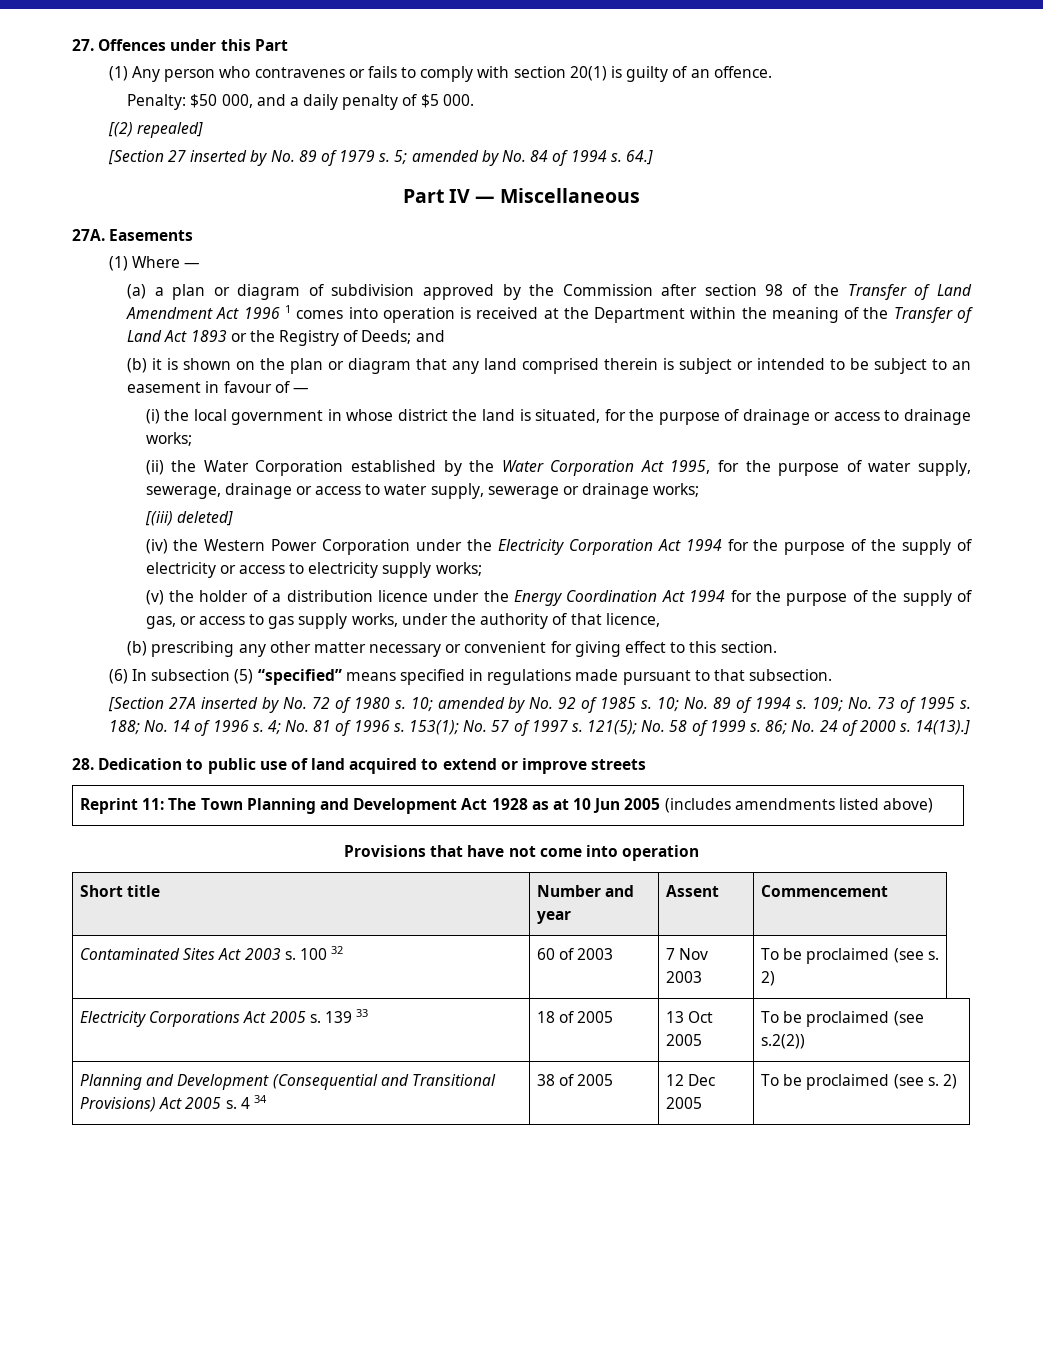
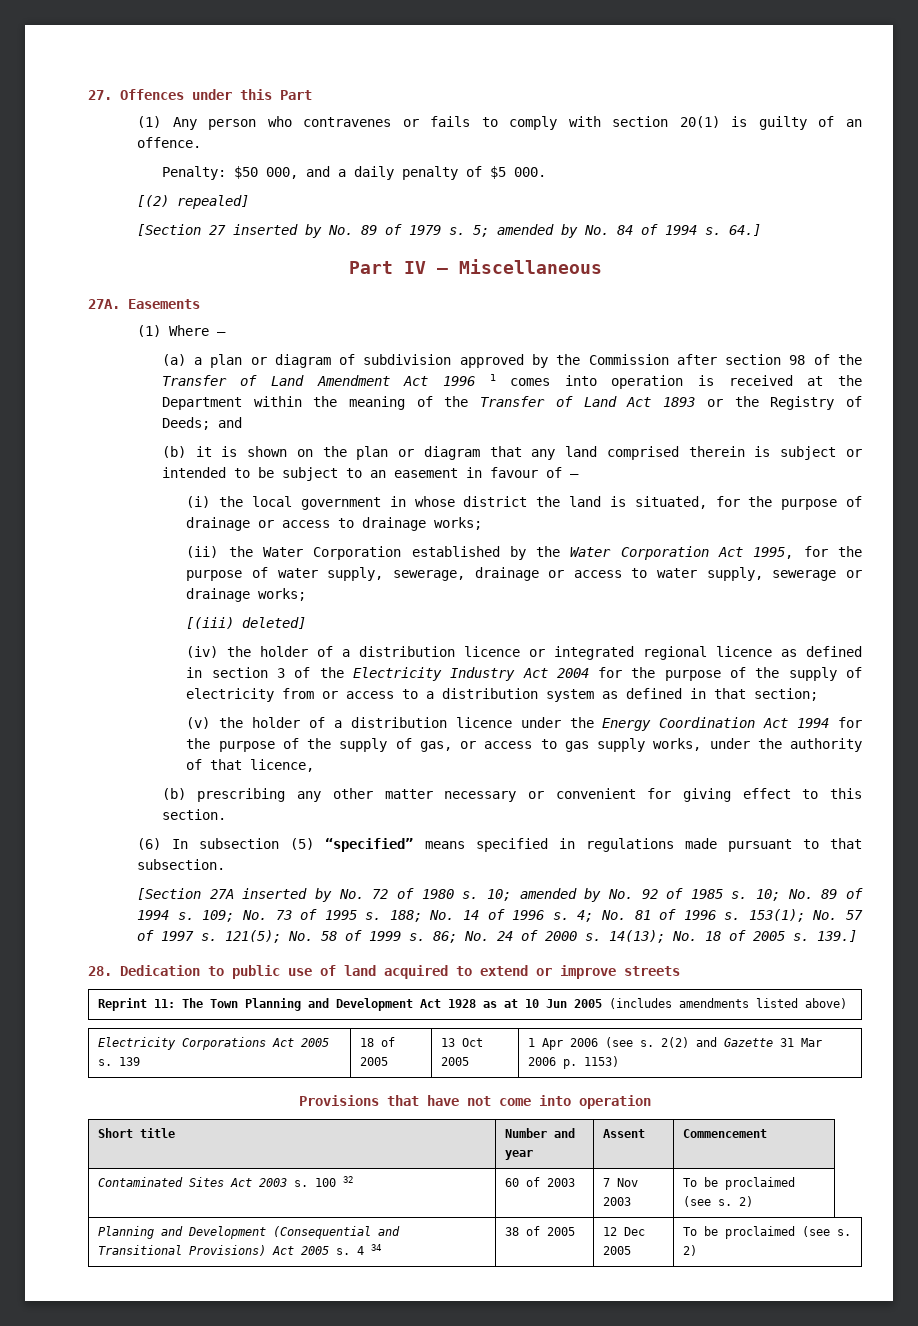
[204,539,722,555] Western Power Corporation under the Electricity Corporation Act 1994 -> [260,646,862,660] [186,667,589,681] holder of a distribution licence or integrated regional licence as defined in section 3 of the Electricity Industry Act 2004
[219,562,482,578] or access to electricity supply works; -> [282,688,819,702] from or access to a distribution system as defined in that section;
[915,720,971,735] 14(13).] -> [609,930,858,943] 14(13); No. 18 of 2005 s. 139.]
(934, 805) none -> [97,1037,329,1050] [97,1057,140,1066] [359,1037,395,1047] [359,1057,388,1066] [440,1038,483,1047] [440,1057,469,1066] [527,1037,822,1050] [527,1056,619,1069] // Electricity Corporations Act 2005 s. 139 | 18 of 2005 | 13 Oct 2005 | 1 Apr 2006 (see s. 2(2) and Gazette 31 Mar 2006 p. 1153)
[80,1009,369,1027] [537,1011,614,1023] [666,1011,714,1023] [666,1034,703,1046] [761,1011,924,1027] [761,1034,806,1049] // Electricity Corporations Act 2005 s. 139 33 | 18 of 2005 | 13 Oct 2005 | To be proclaimed (see s.2(2)) -> (753, 1201) none

